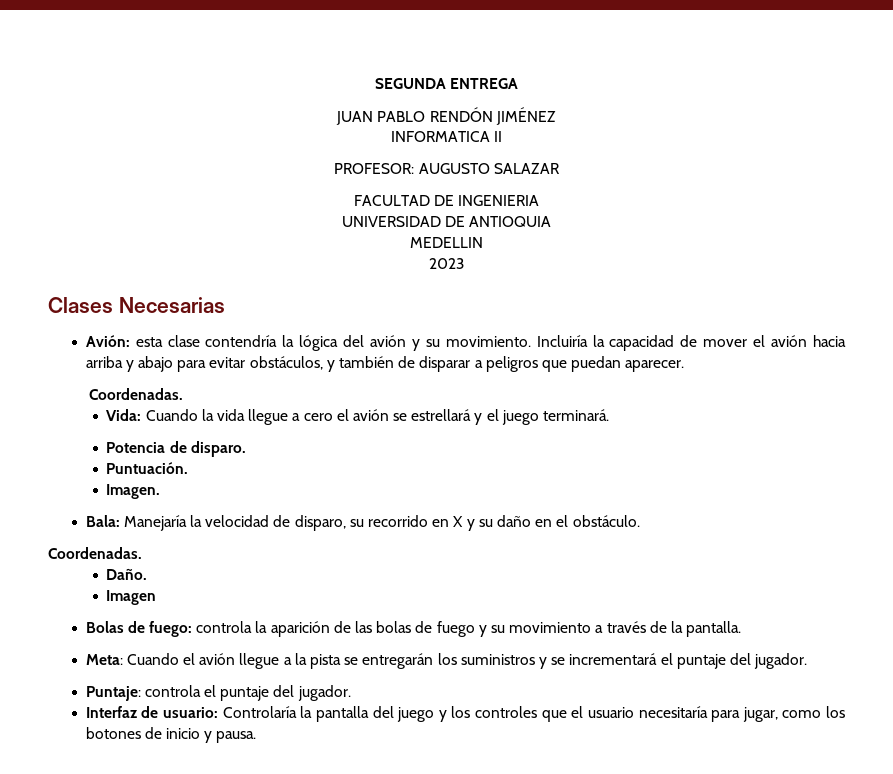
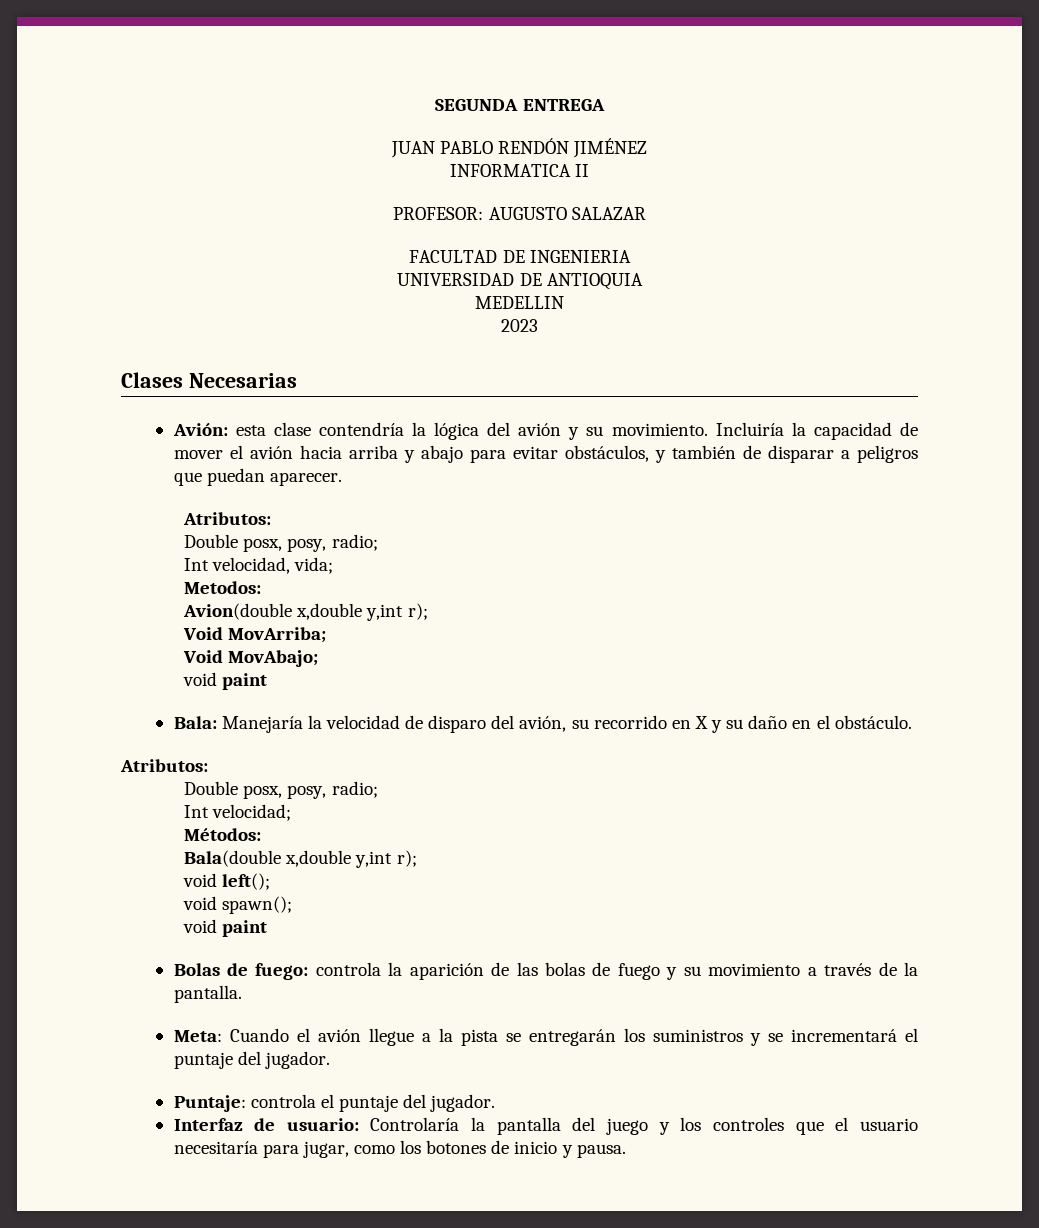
[89,388,184,400] [106,409,610,425] [106,441,246,457] [106,462,189,474] [106,484,161,499] Coordenadas. // Vida: Cuando la vida llegue a cero el avión se estrellará y el juego terminará. // Potencia de disparo. // Puntuación. // Imagen. -> [183,512,272,525] [184,534,378,552] [184,557,334,574] [184,581,262,594] [183,603,428,621] [183,627,327,643] [183,650,319,667] [183,672,268,690] Atributos: // Double posx, posy, radio; // Int velocidad, vida; // Metodos: // Avion(double x,double y,int r); // Void MovArriba; // Void MovAbajo; // void paint
[294,515,346,531] disparo, -> [428,715,567,733] disparo del avión,
[48,547,142,559] [106,568,148,580] [106,590,157,605] Coordenadas. // Daño. // Imagen -> [120,759,208,772] [184,781,378,799] [184,804,292,821] [184,828,262,841] [184,850,417,868] [183,873,271,890] [183,896,293,914] [183,919,268,937] Atributos: // Double posx, posy, radio; // Int velocidad; // Métodos: // Bala(double x,double y,int r); // void left(); // void spawn(); // void paint

